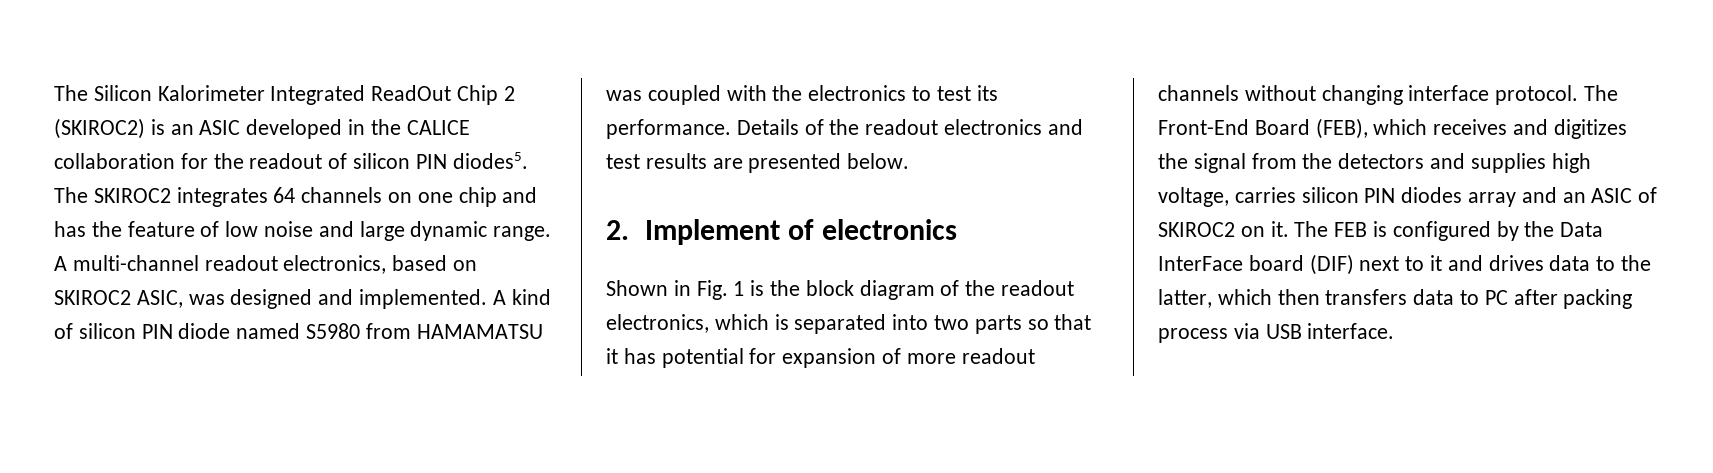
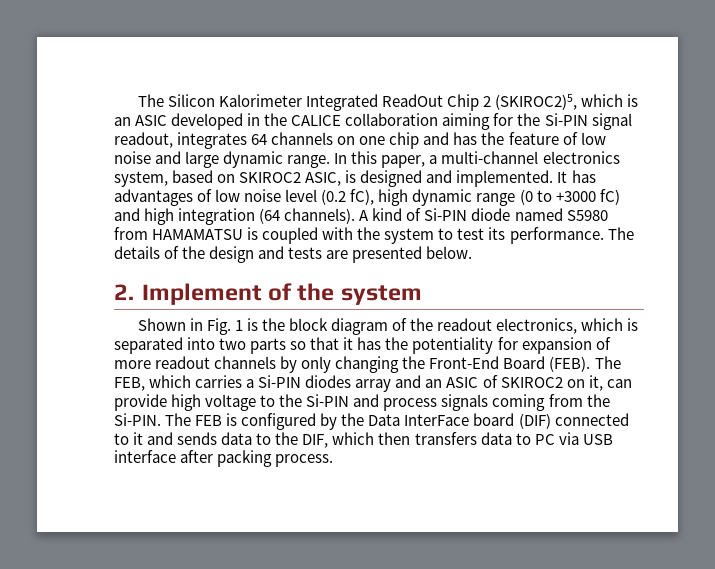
[54,118,145,139] (SKIROC2) -> [494,94,623,110] (SKIROC2)5, which
(175, 161) none -> [442,113,491,130] aiming
[249,152,528,169] [54,187,171,203] readout of silicon PIN diodes5. The SKIROC2 -> [544,113,632,130] [114,132,173,148] Si-PIN signal readout,
[54,255,387,274] A multi-channel readout electronics, -> [334,151,620,168] [114,171,168,187] In this paper, a multi-channel electronics system,
[188,294,225,305] was -> [345,170,357,183] is
(488, 299) none -> [557,170,596,183] [114,189,620,206] [114,208,356,225] It has advantages of low noise level (0.2 fC), high dynamic range (0 to +3000 fC) and high integration (64 channels).
[78,323,173,339] silicon PIN -> [424,208,468,221] Si-PIN
[606,90,642,101] was -> [247,227,259,240] is
[808,85,907,101] electronics -> [384,228,435,244] system
[736,119,1083,135] [606,153,707,169] Details of the readout electronics and test results -> [607,227,634,240] [114,246,323,263] The details of the design and tests
[822,219,958,240] electronics -> [297,283,422,305] the system
[661,348,744,368] potential -> [385,337,494,354] the potentiality
[1244,85,1619,105] [1158,118,1627,139] [1158,153,1591,173] [1158,187,1396,207] without changing interface protocol. The Front-End Board (FEB), which receives and digitizes the signal from the detectors and supplies high voltage, carries silicon PIN -> [280,356,621,373] [114,375,302,391] by only changing the Front-End Board (FEB). The FEB, which carries a Si-PIN
[1270,221,1289,237] it. -> [588,375,632,391] [114,394,610,411] [114,413,161,426] it, can provide high voltage to the Si-PIN and process signals coming from the Si-PIN.
[1359,256,1400,271] next -> [554,413,629,426] connected
[1488,255,1544,271] drives -> [177,432,218,445] sends
[1158,289,1212,308] latter, -> [302,434,329,448] DIF,
[1513,289,1633,309] [1158,323,1395,343] after packing process via USB interface. -> [558,432,613,445] [114,450,334,467] via USB interface after packing process.

